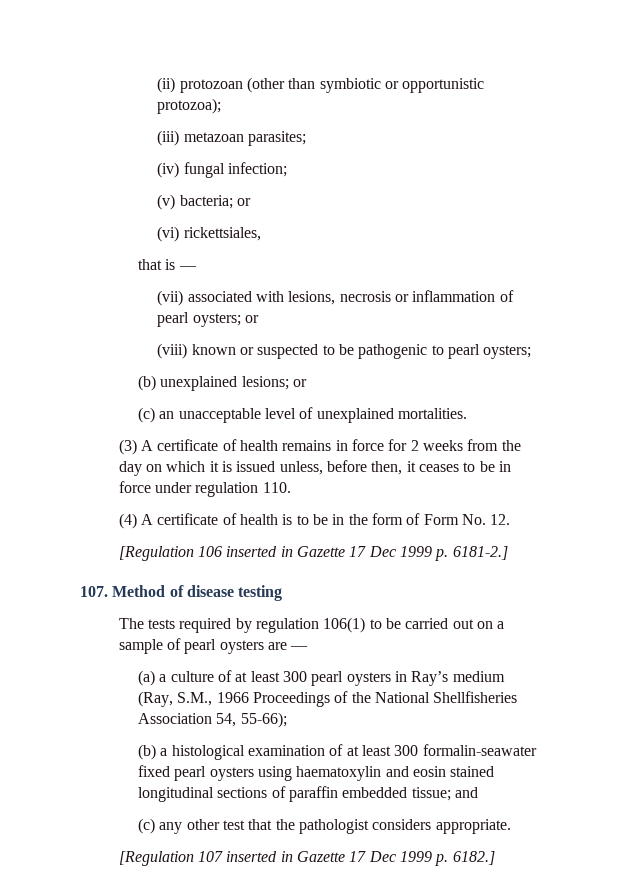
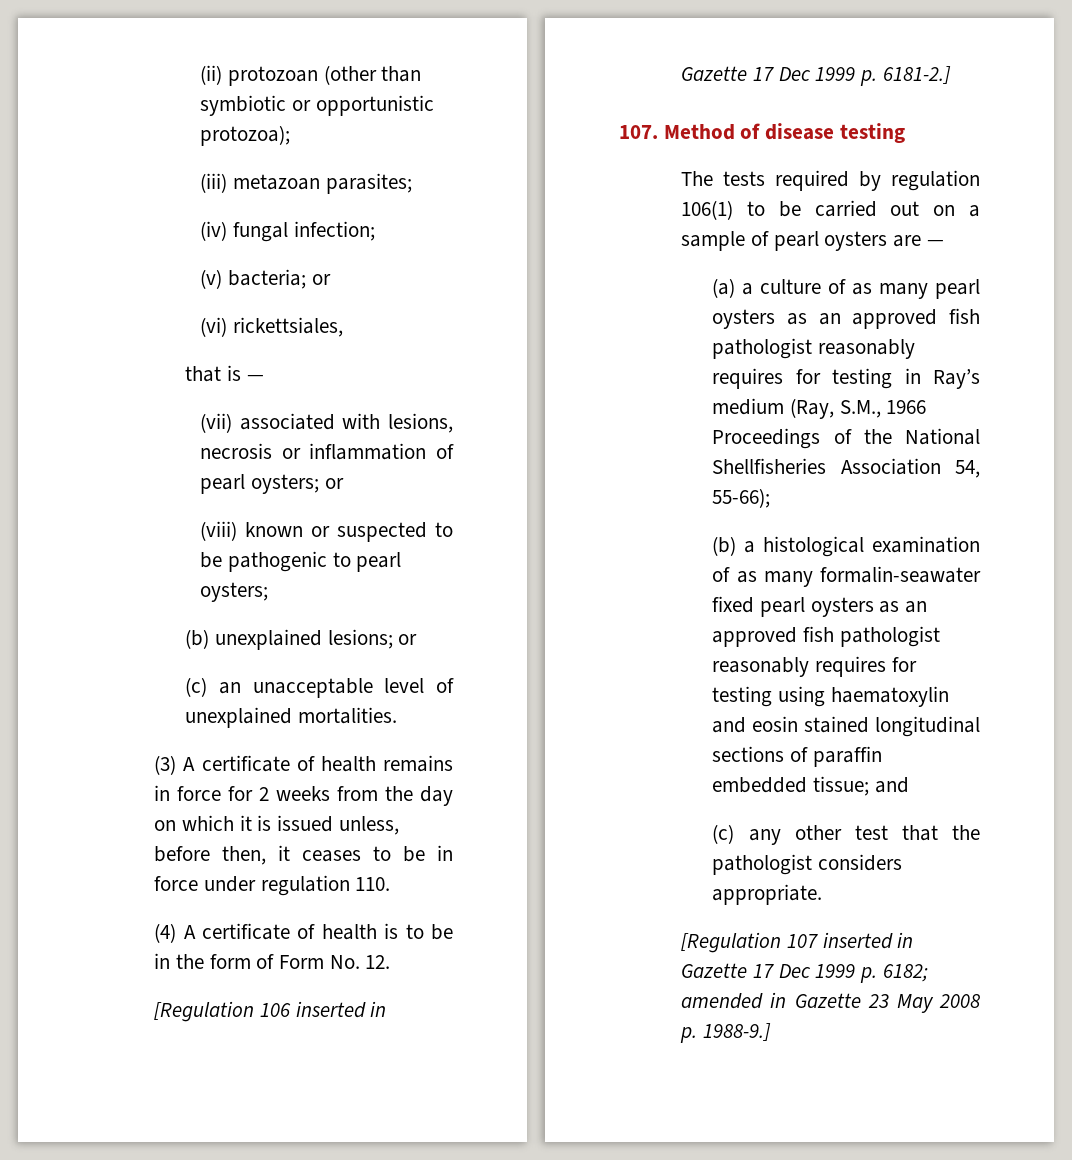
[235,671,391,686] at least 300 pearl oysters -> [852,279,980,299] [712,308,980,329] [712,338,916,359] [712,368,893,389] as many pearl oysters as an approved fish pathologist reasonably requires for testing
[346,745,419,756] at least 300 -> [736,571,813,587] as many
(254, 774) none -> [879,601,928,613] [712,626,940,647] [712,656,917,677] [712,686,773,707] as an approved fish pathologist reasonably requires for testing
[452,851,495,865] 6182.] -> [882,964,928,982] [681,992,980,1013] [680,1023,771,1043] 6182; amended in Gazette 23 May 2008 p. 1988-9.]

